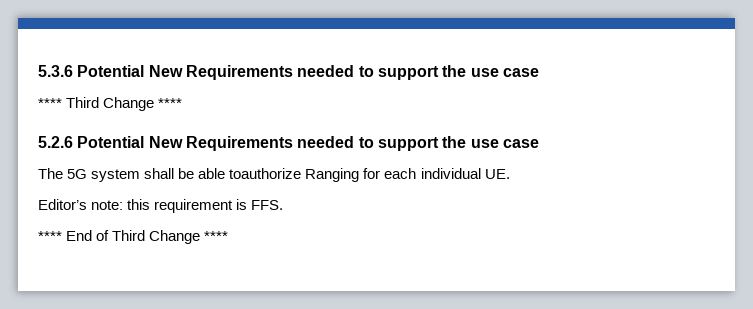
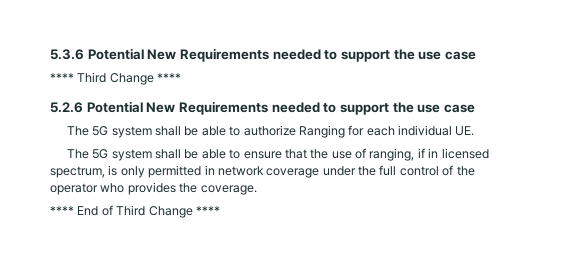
[229,168,302,179] toauthorize -> [229,125,296,136] to authorize
[38,199,284,213] Editor’s note: this requirement is FFS. -> [66,148,489,161] [50,165,475,178] [50,182,257,195] The 5G system shall be able to ensure that the use of ranging, if in licensed spectrum, is only permitted in network coverage under the full control of the operator who provides the coverage.

